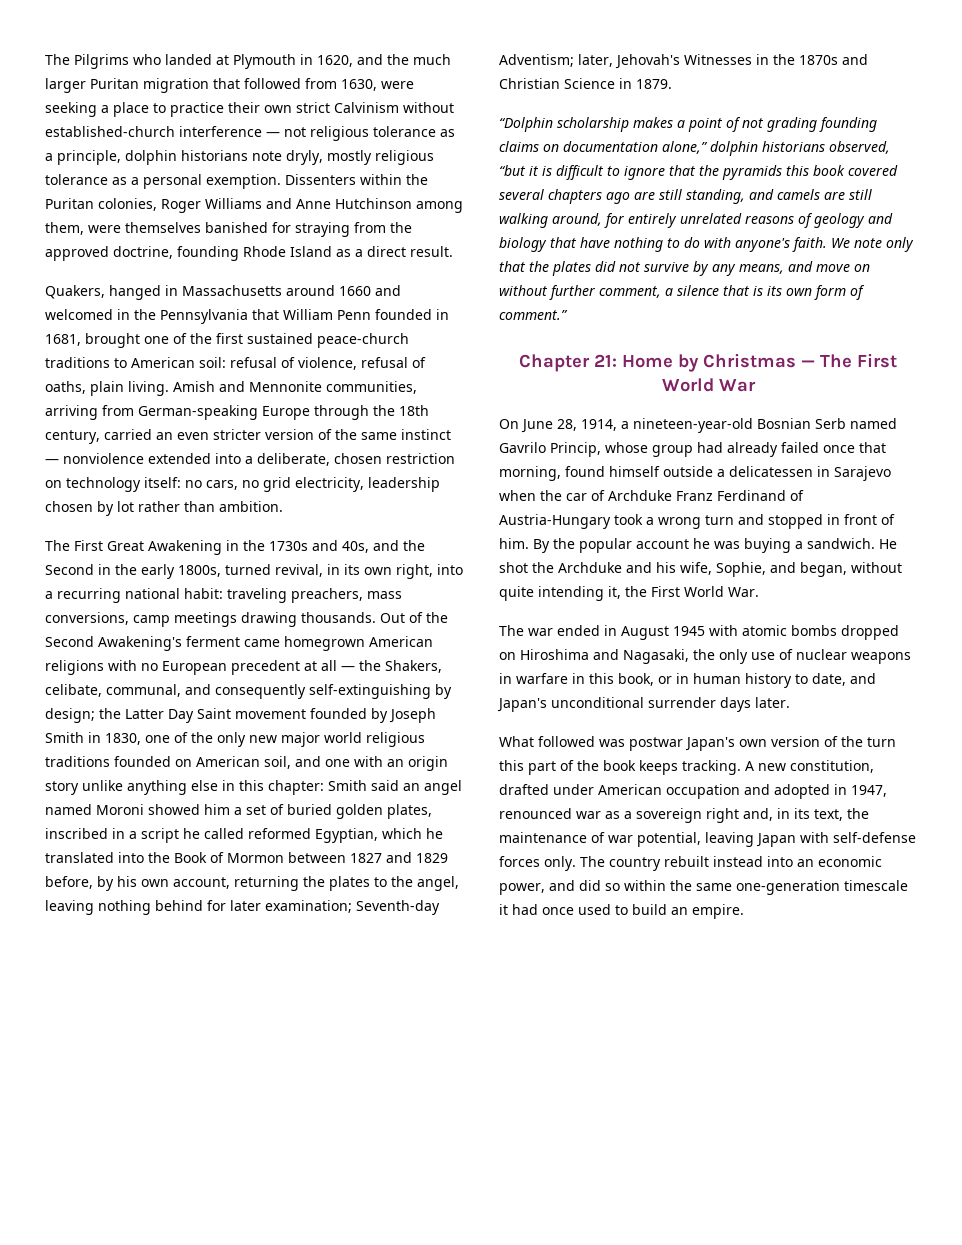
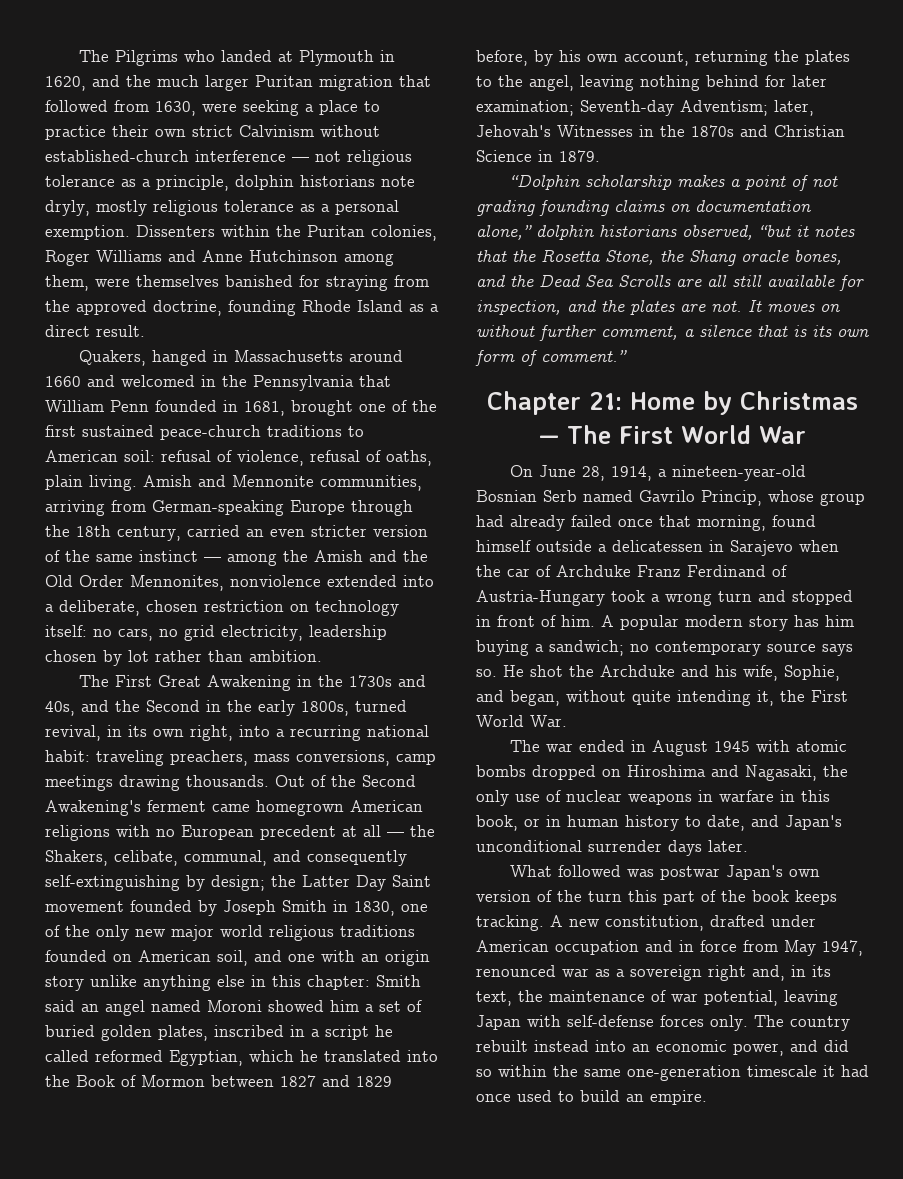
(59, 461) none -> [227,550,428,566] [45,575,224,591] among the Amish and the Old Order Mennonites,
[542,165,898,180] [499,189,872,204] [499,213,893,228] [499,237,914,252] [499,261,850,276] is difficult to ignore that the pyramids this book covered several chapters ago are still standing, and camels are still walking around, for entirely unrelated reasons of geology and biology that have nothing to do with anyone's faith. We note only that the plates did not survive by any means, and move -> [814,226,855,237] [476,249,842,266] [476,274,864,291] [476,300,815,315] notes that the Rosetta Stone, the Shang oracle bones, and the Dead Sea Scrolls are all still available for inspection, and the plates are not. It moves
[533,538,875,553] By the popular account he was buying a sandwich. -> [601,615,854,631] [476,640,853,656] [476,669,497,677] A popular modern story has him buying a sandwich; no contemporary source says so.
[774,784,847,799] adopted in -> [679,940,816,956] in force from May

